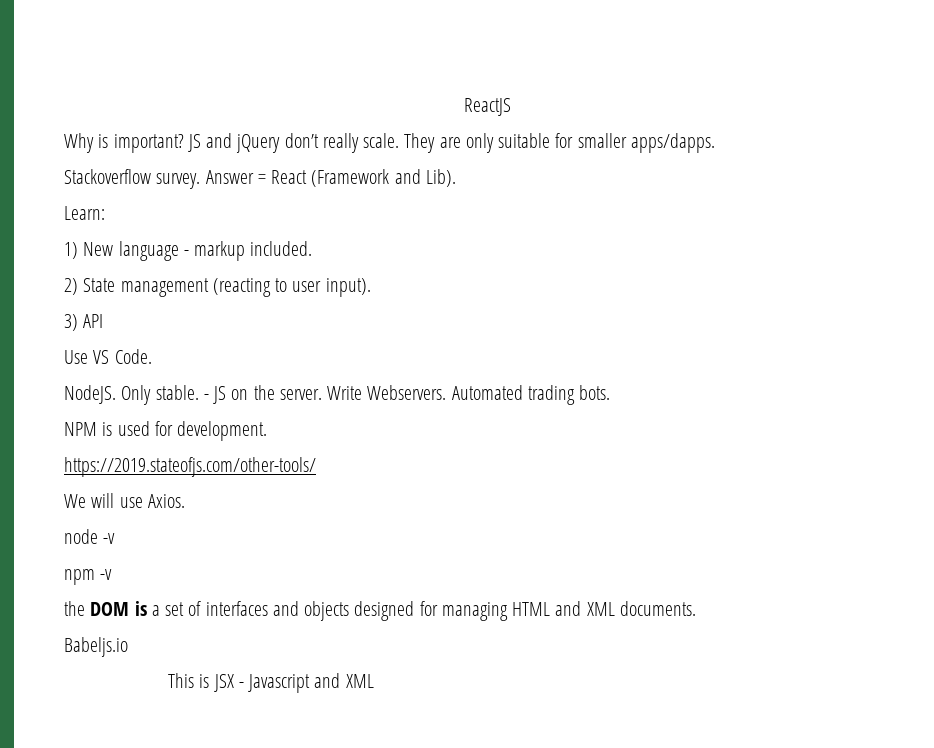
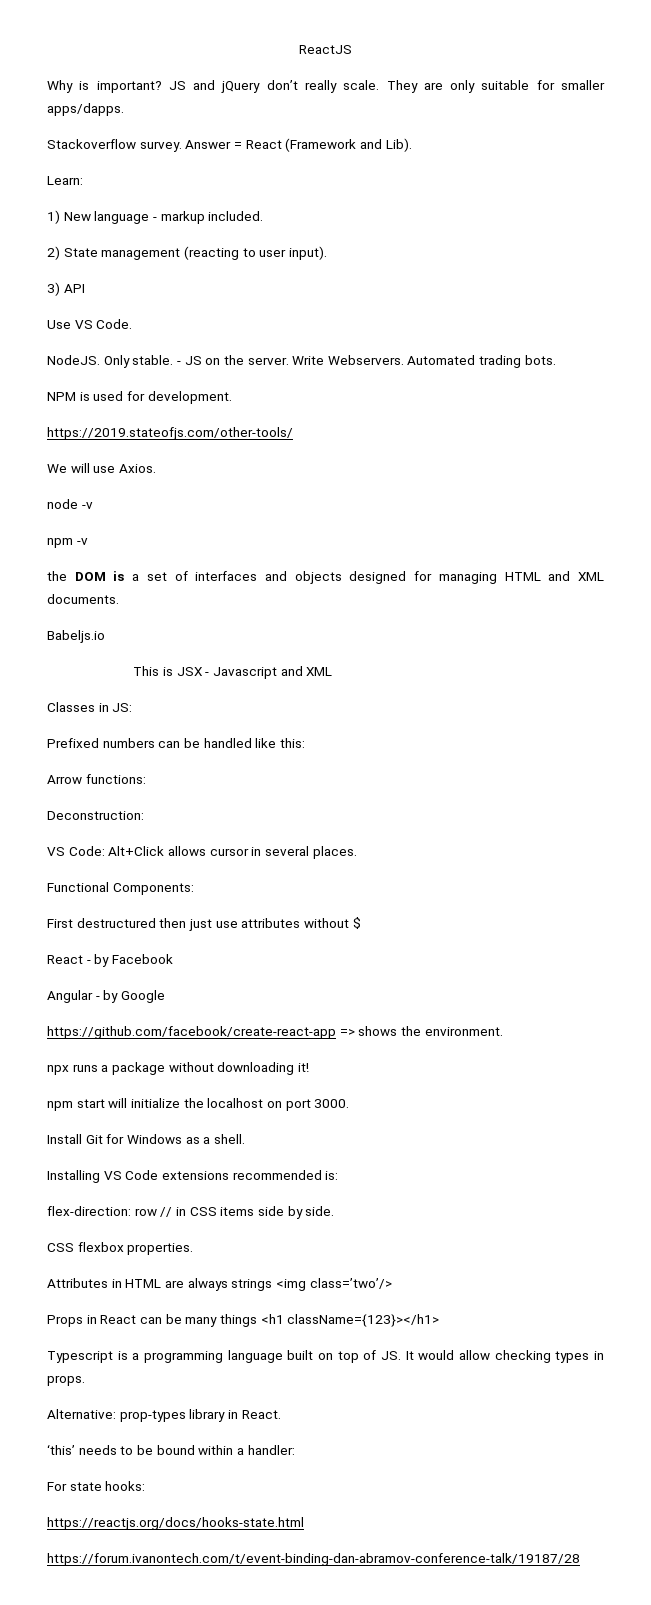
(374, 681) none -> [47,702,133,712] [47,738,305,748] [47,774,146,784] [47,811,144,820] [47,846,357,859] [47,882,194,895] [47,917,361,931] [47,954,173,967] [47,990,165,1003] [47,1026,503,1039] [47,1062,309,1075] [47,1098,350,1111] [47,1134,245,1144] [47,1170,339,1183] [47,1206,335,1219] [47,1242,194,1255] [47,1278,392,1291] [47,1314,440,1327] [47,1350,605,1363] [47,1375,85,1386] [47,1409,281,1422] [47,1444,295,1455] [47,1481,146,1491] [47,1517,304,1530] [47,1553,580,1566] // Classes in JS: // Prefixed numbers can be handled like this: // Arrow functions: // Deconstruction: // VS Code: Alt+Click allows cursor in several places. // Functional Components: // First destructured then just use attributes without $ // React - by Facebook // Angular - by Google // https://github.com/facebook/create-react-app => shows the environment. // npx runs a package without downloading it! // npm start will initialize the localhost on port 3000. // Install Git for Windows as a shell. // Installing VS Code extensions recommended is: // flex-direction: row // in CSS items side by side. // CSS flexbox properties. // Attributes in HTML are always strings <img class=’two’/> // Props in React can be many things <h1 className={123}></h1> // Typescript is a programming language built on top of JS. It would allow checking types in props. // Alternative: prop-types library in React. // ‘this’ needs to be bound within a handler: // For state hooks: // https://reactjs.org/docs/hooks-state.html // https://forum.ivanontech.com/t/event-binding-dan-abramov-conference-talk/19187/28

